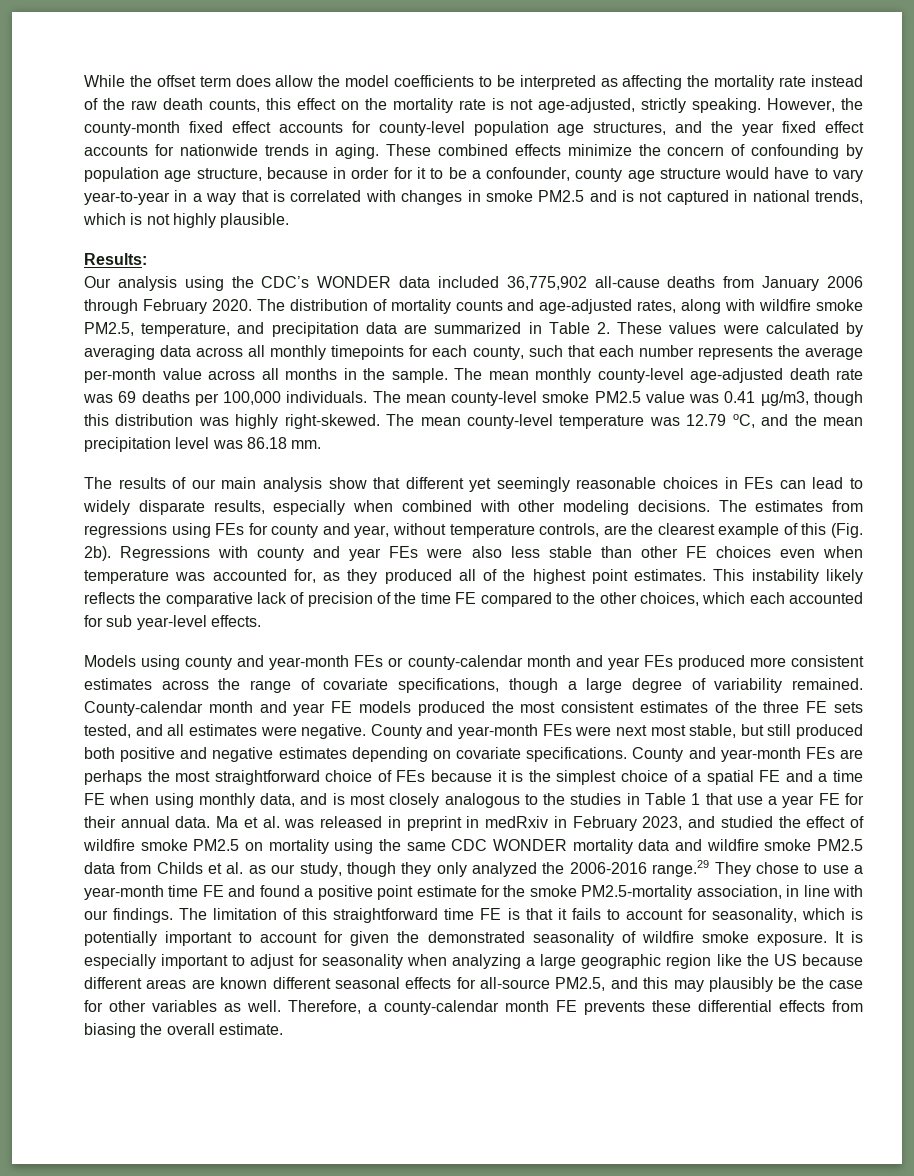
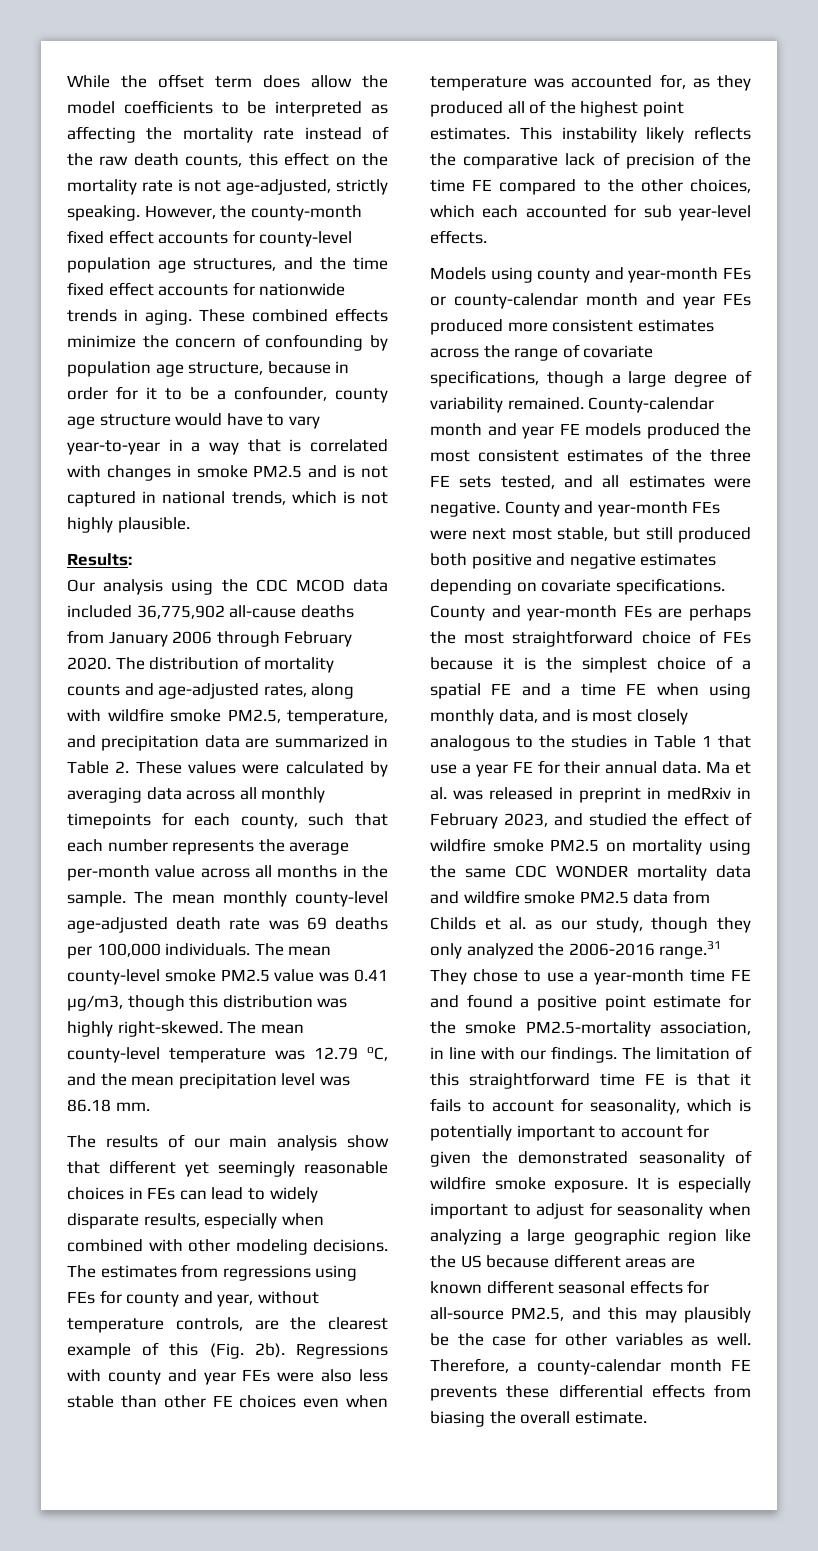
[742,123,775,136] year -> [352,257,388,270] time
[261,276,392,288] CDC’s WONDER -> [255,579,345,592] CDC MCOD
[652,860,710,877] range.29 -> [659,941,722,959] range.31

